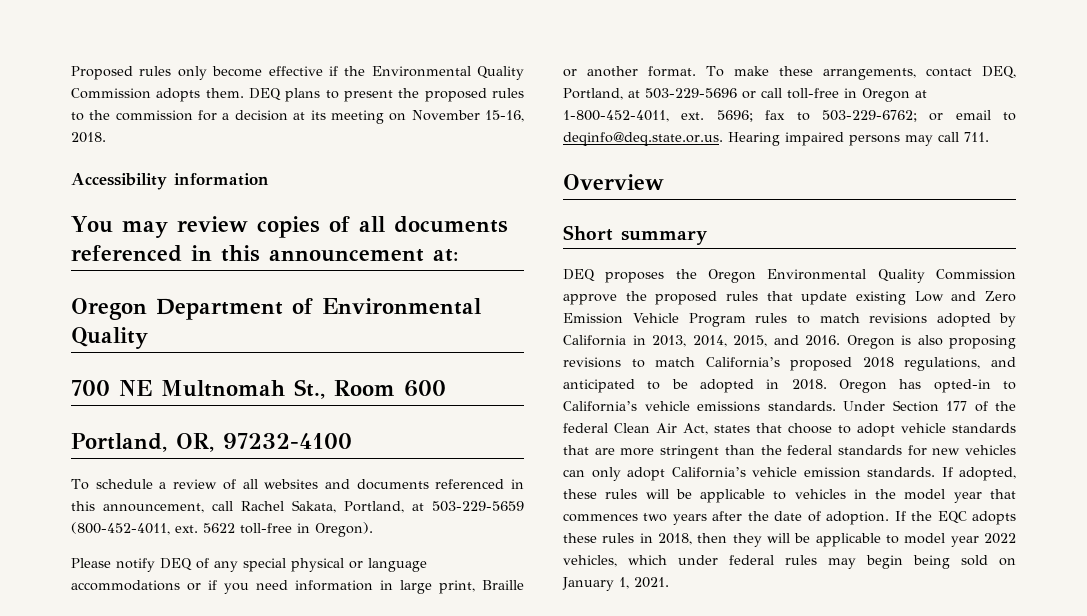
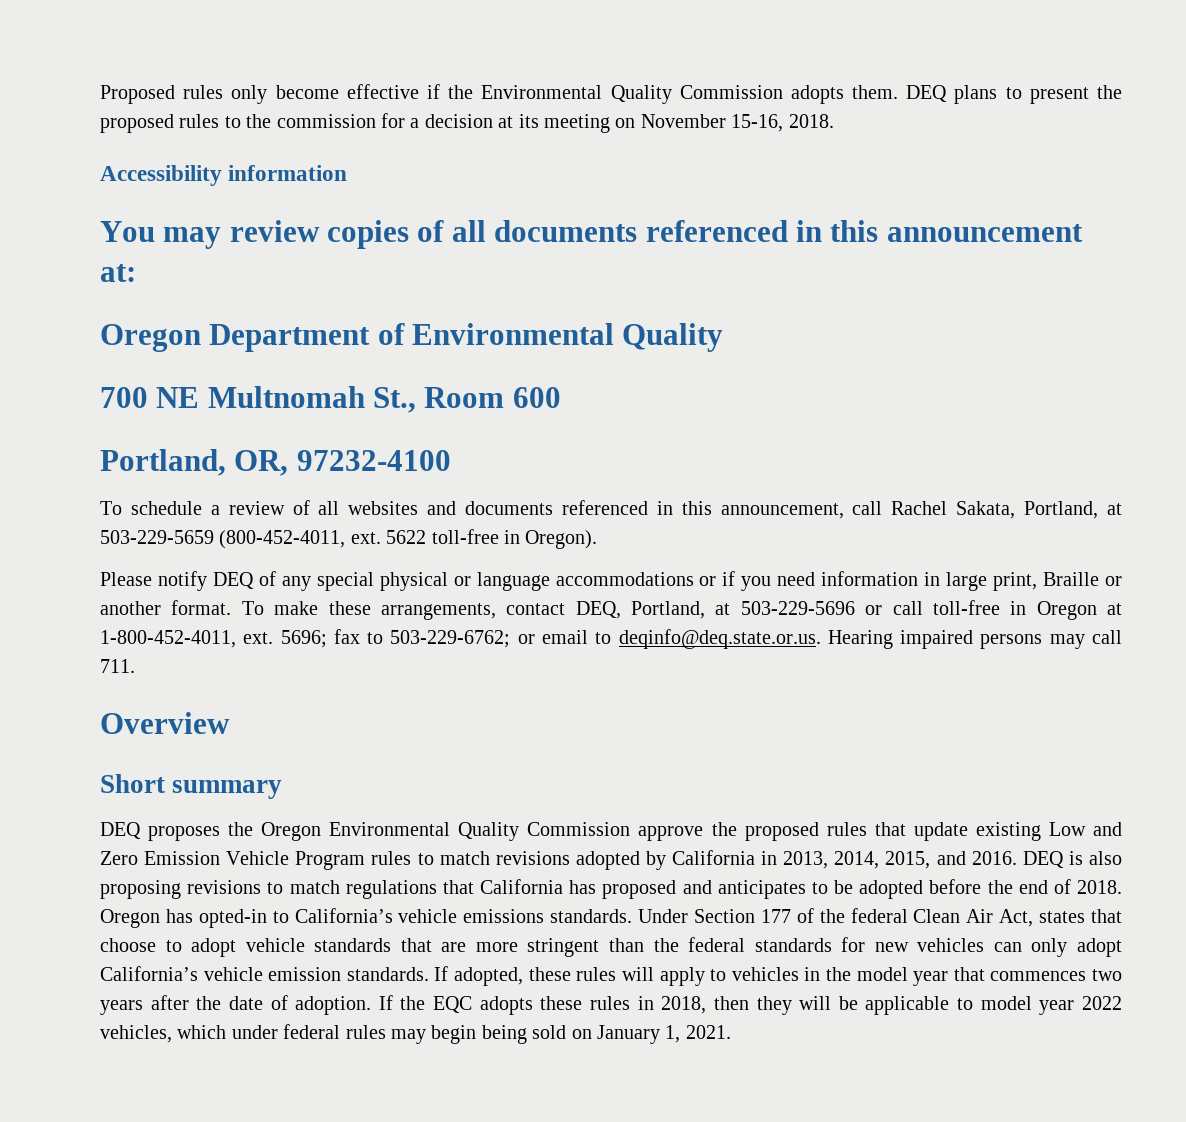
[846,335,895,349] Oregon -> [1022,851,1064,868] DEQ
[705,357,1016,371] [563,379,780,393] California’s proposed 2018 regulations, and anticipated to be adopted in -> [345,879,1071,899] regulations that California has proposed and anticipates to be adopted before the end of
[675,489,766,503] be applicable -> [659,967,705,986] apply

